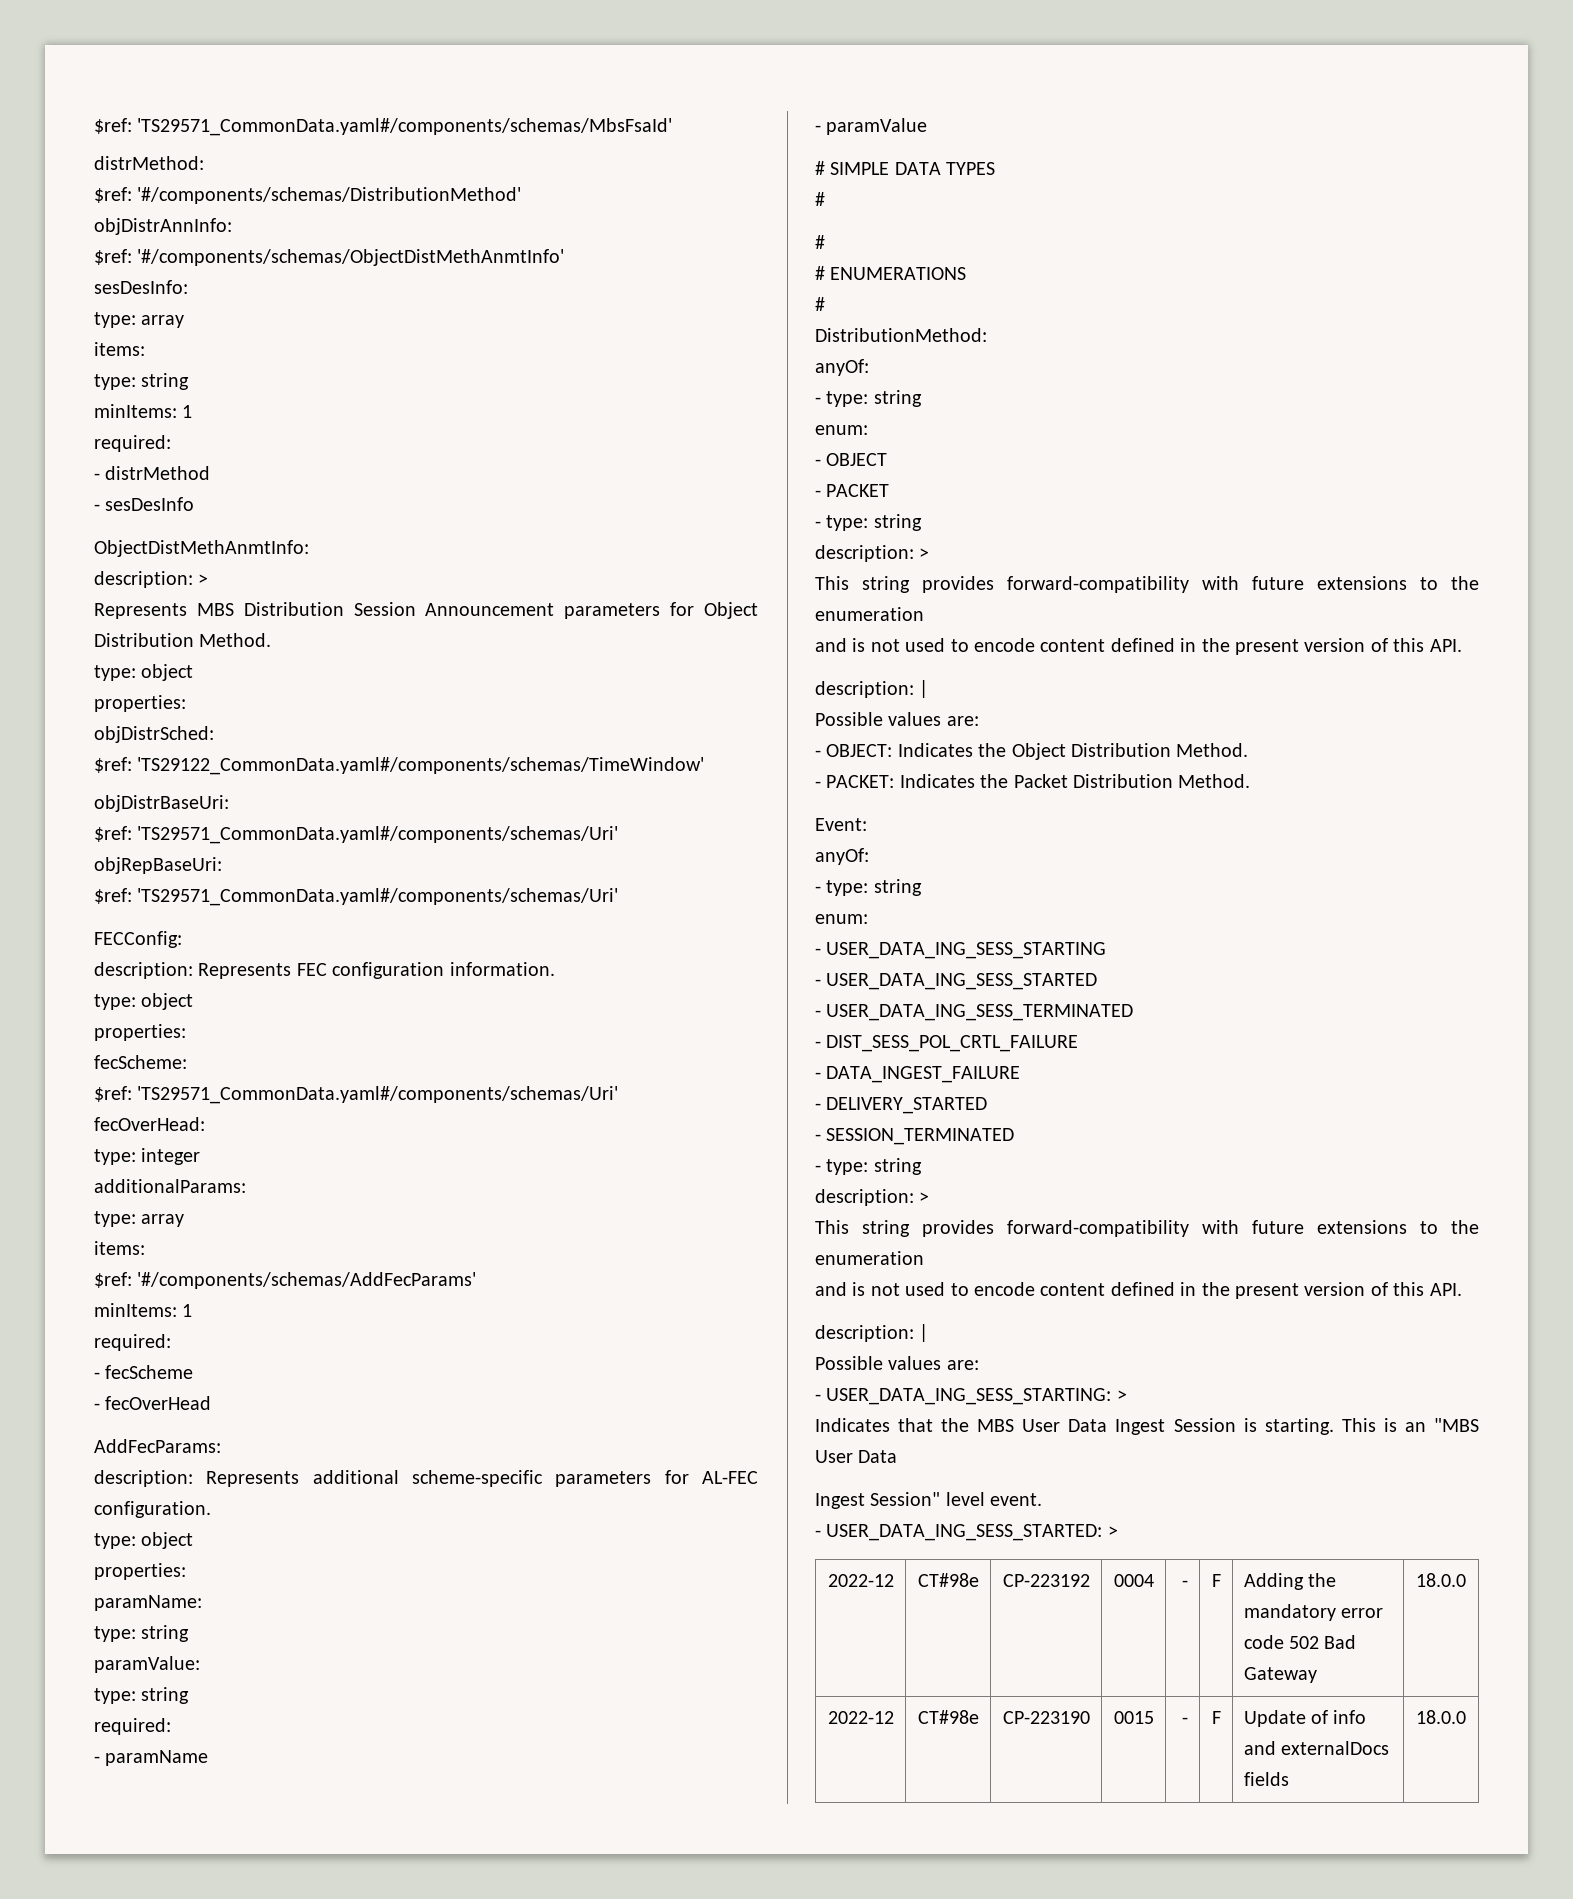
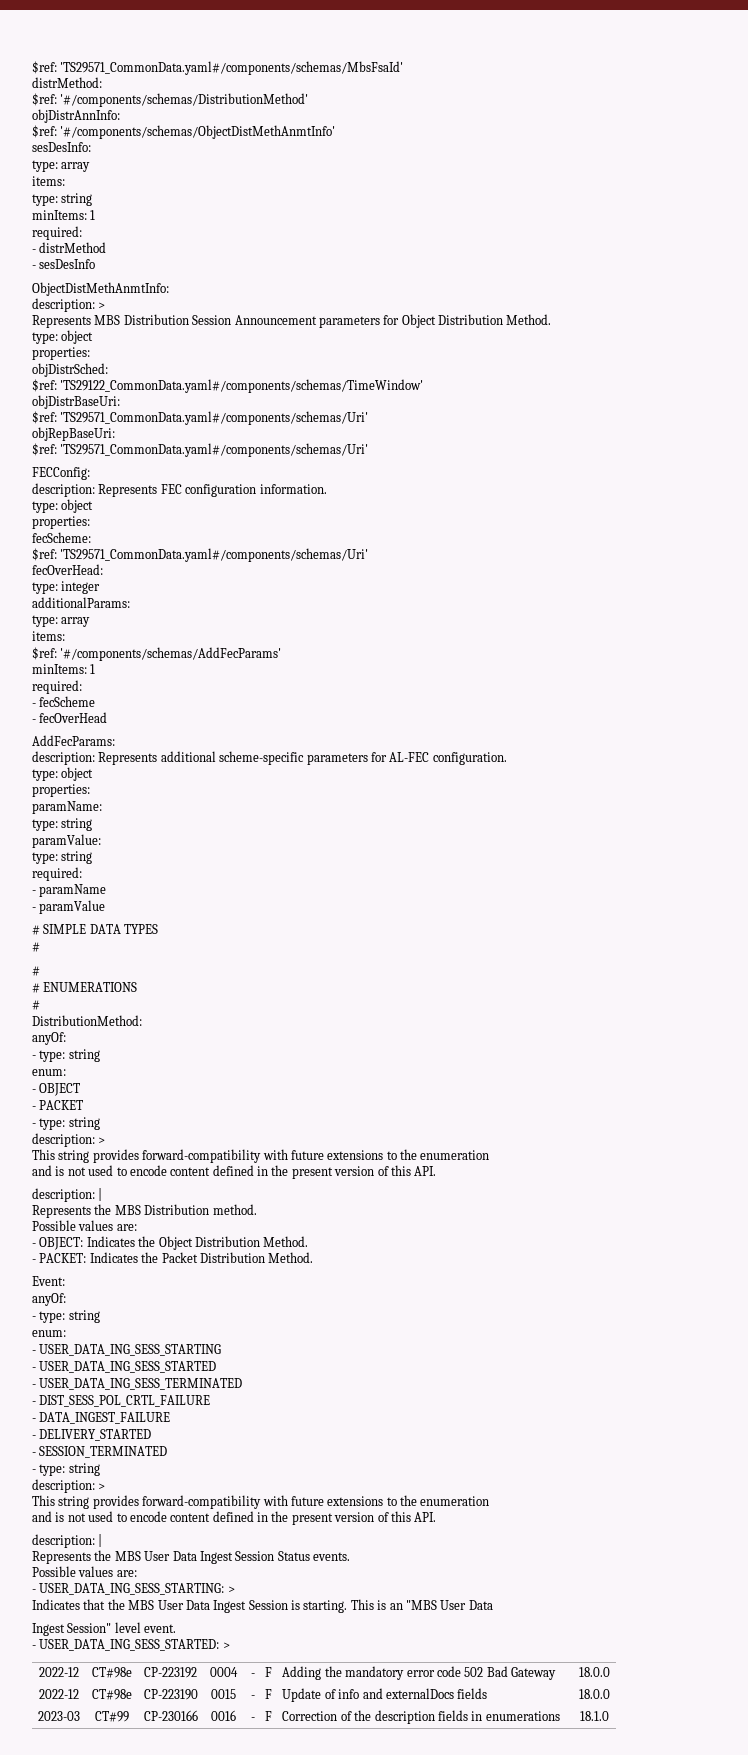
(929, 689) none -> [32,1204,257,1218] // Represents the MBS Distribution method.
(929, 1333) none -> [32,1550,350,1564] // Represents the MBS User Data Ingest Session Status events.
(1466, 1717) none -> [38,1711,80,1721] [94,1711,129,1722] [143,1710,198,1721] [210,1710,236,1721] [250,1717,255,1721] [265,1711,272,1721] [282,1710,560,1724] [579,1711,609,1721] // 2023-03 | CT#99 | CP-230166 | 0016 | - | F | Correction of the description fields in enumerations | 18.1.0

